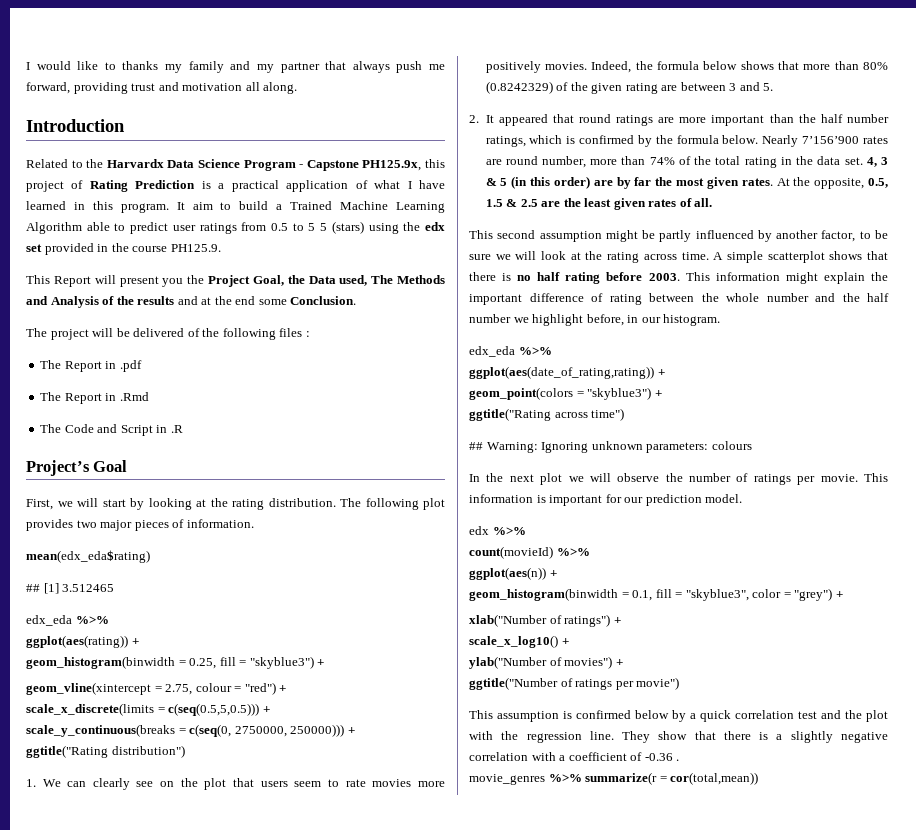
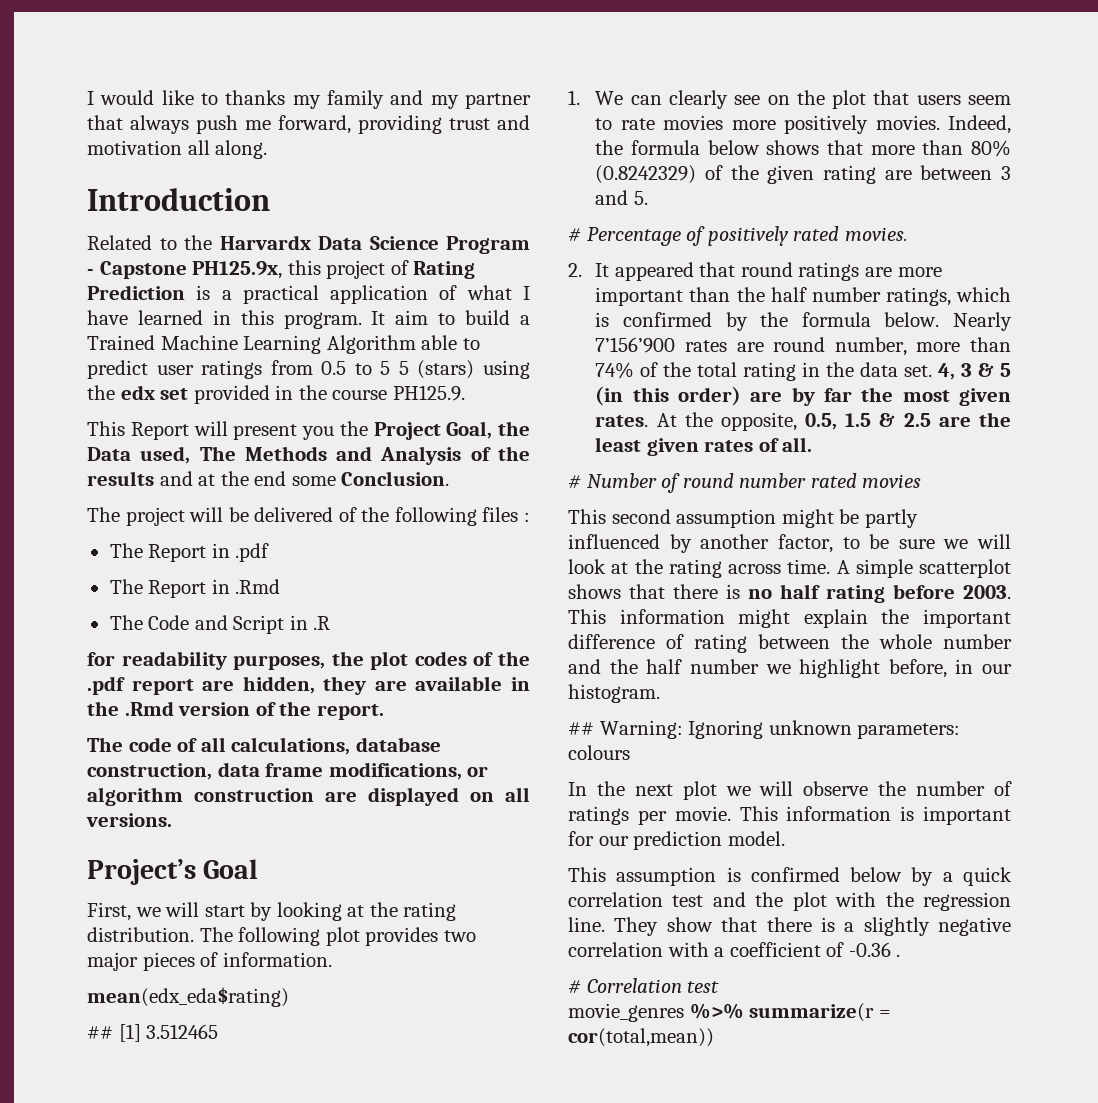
(183, 429) none -> [87,651,530,670] [87,676,530,695] [87,701,384,720] [87,737,441,755] [87,762,489,780] [87,787,530,806] [86,813,172,827] // for readability purposes, the plot codes of the .pdf report are hidden, they are available in the .Rmd version of the report. // The code of all calculations, database construction, data frame modifications, or algorithm construction are displayed on all versions.
[26,615,109,626] [26,635,139,648] [26,656,325,669] [26,682,287,695] [26,703,270,716] [26,724,355,737] [26,745,185,758] // edx_eda %>% // ggplot(aes(rating)) + // geom_histogram(binwidth = 0.25, fill = "skyblue3") + // geom_vline(xintercept = 2.75, colour = "red") + // scale_x_discrete(limits = c(seq(0.5,5,0.5))) + // scale_y_continuous(breaks = c(seq(0, 2750000, 250000))) + // ggtitle("Rating distribution") -> (219, 1031) none
(774, 87) none -> [568,226,908,246] // # Percentage of positively rated movies.
(713, 202) none -> [568,473,922,493] // # Number of round number rated movies
[469,346,552,357] [469,366,665,379] [469,387,662,400] [469,408,625,421] // edx_eda %>% // ggplot(aes(date_of_rating,rating)) + // geom_point(colors = "skyblue3") + // ggtitle("Rating across time") -> (660, 693) none
[469,526,526,535] [469,546,590,559] [469,567,557,580] [469,588,843,601] [469,614,621,627] [469,635,569,648] [469,656,623,669] [469,677,680,690] // edx %>% // count(movieId) %>% // ggplot(aes(n)) + // geom_histogram(binwidth = 0.1, fill = "skyblue3", color = "grey") + // xlab("Number of ratings") + // scale_x_log10() + // ylab("Number of movies") + // ggtitle("Number of ratings per movie") -> (785, 838) none
(680, 760) none -> [568,978,720,993] // # Correlation test

